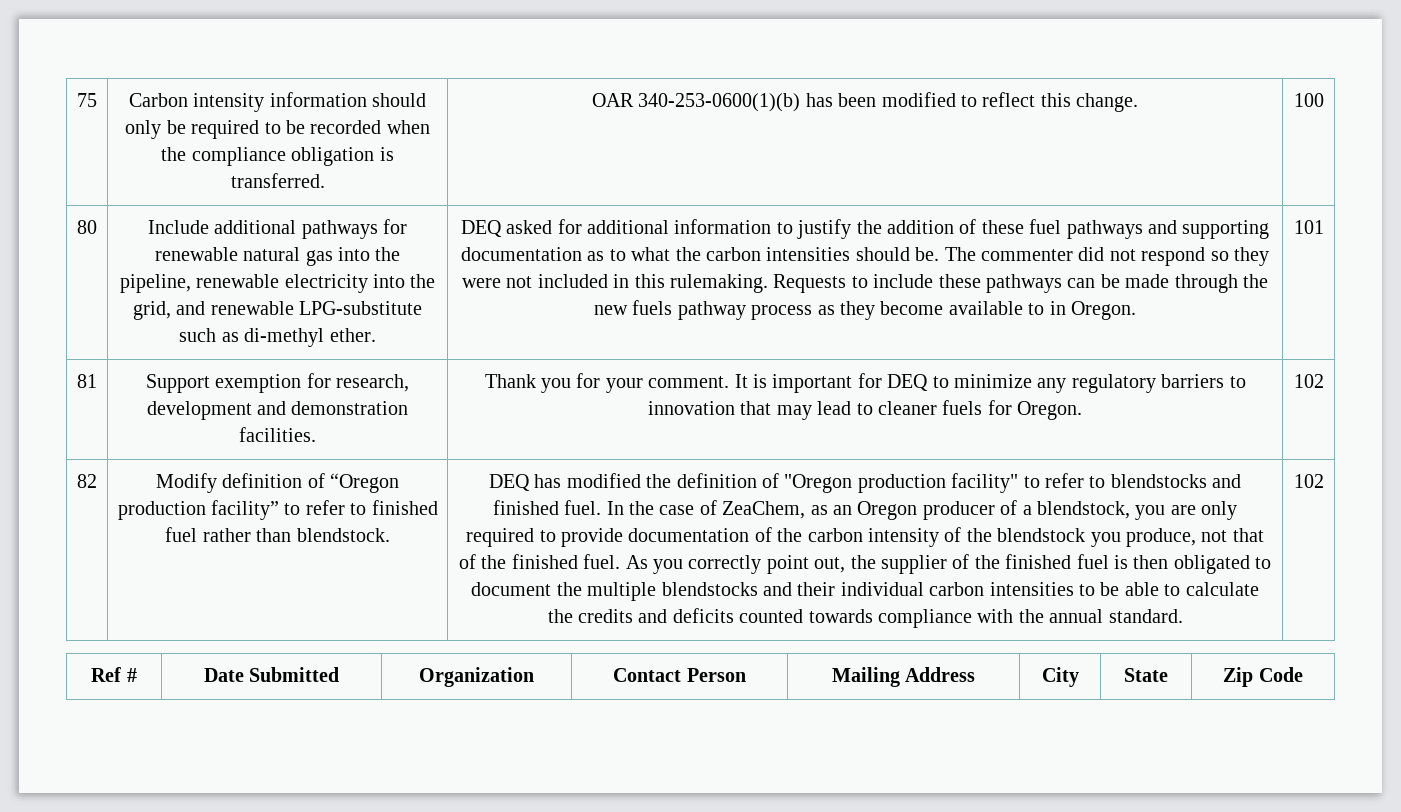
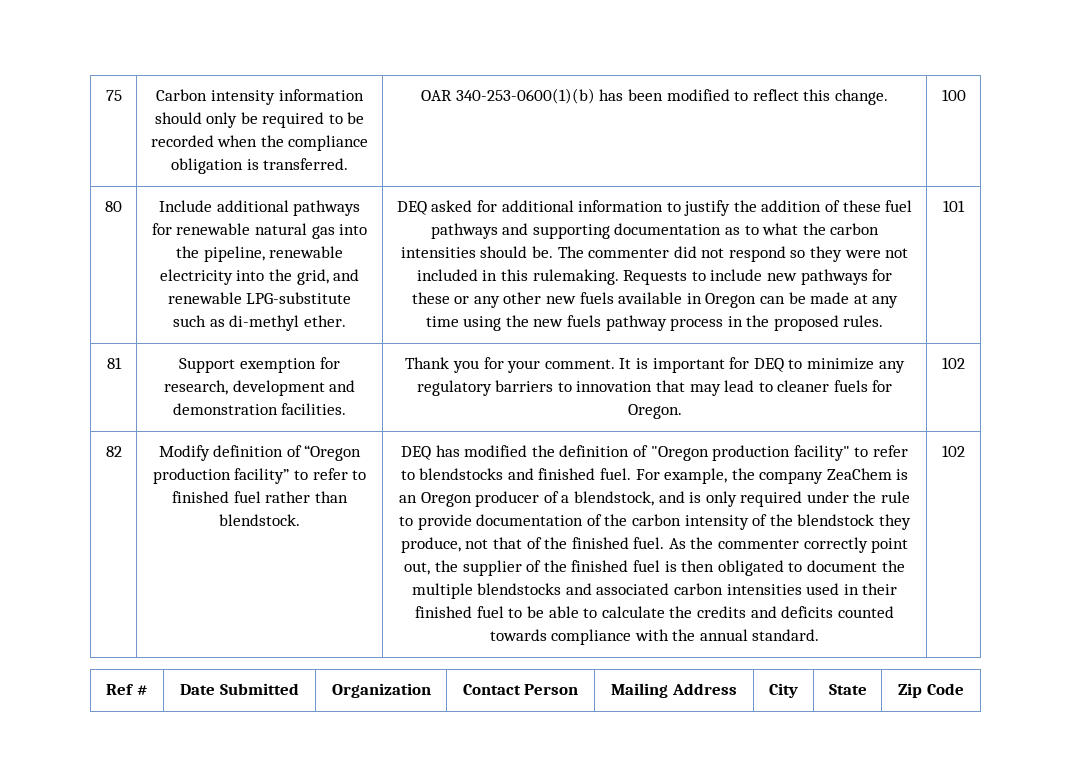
[938,274,1238,293] these pathways can be made through -> [766,269,893,285] [411,292,899,308] [425,316,502,331] new pathways for these or any other new fuels available in Oregon can be made at any time using
[817,301,1136,320] as they become available to in Oregon. -> [727,315,884,331] in the proposed rules.
[606,500,828,519] In the case of ZeaChem, as -> [635,468,909,484] For example, the company ZeaChem is
[1135,501,1238,520] [466,528,535,547] you are only required -> [658,491,911,507] and is only required under the rule
[1090,532,1121,547] you -> [878,514,911,530] they
[652,559,683,574] you -> [690,537,800,549] the commenter
[797,582,1074,596] their individual carbon intensities -> [596,583,898,595] [415,606,504,618] associated carbon intensities used in their finished fuel

